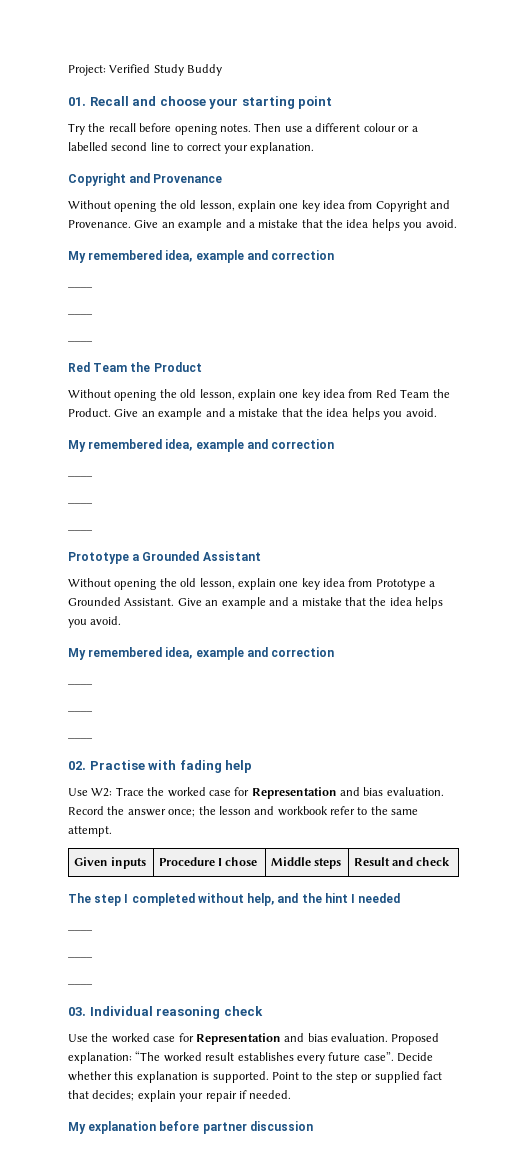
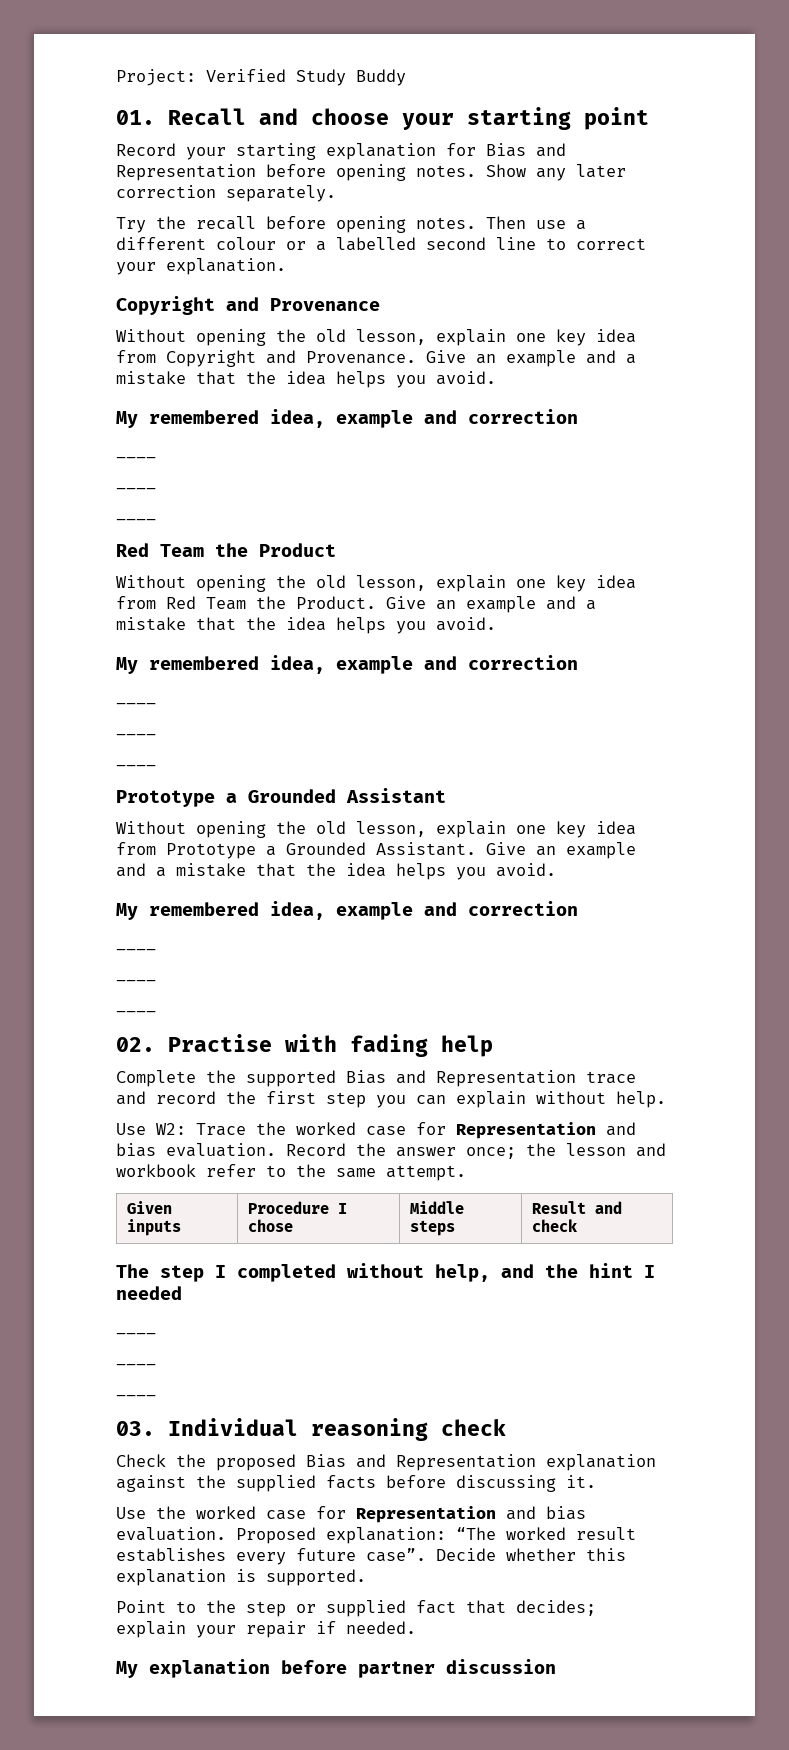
(333, 102) none -> [116,143,566,160] [116,164,626,181] [116,185,336,202] // Record your starting explanation for Bias and Representation before opening notes. Show any later correction separately.
(253, 766) none -> [116,1070,636,1087] [116,1091,666,1108] // Complete the supported Bias and Representation trace and record the first step you can explain without help.
(263, 1011) none -> [116,1454,656,1471] [116,1475,596,1492] // Check the proposed Bias and Representation explanation against the supplied facts before discussing it.
(269, 1077) none -> (366, 1577) //

